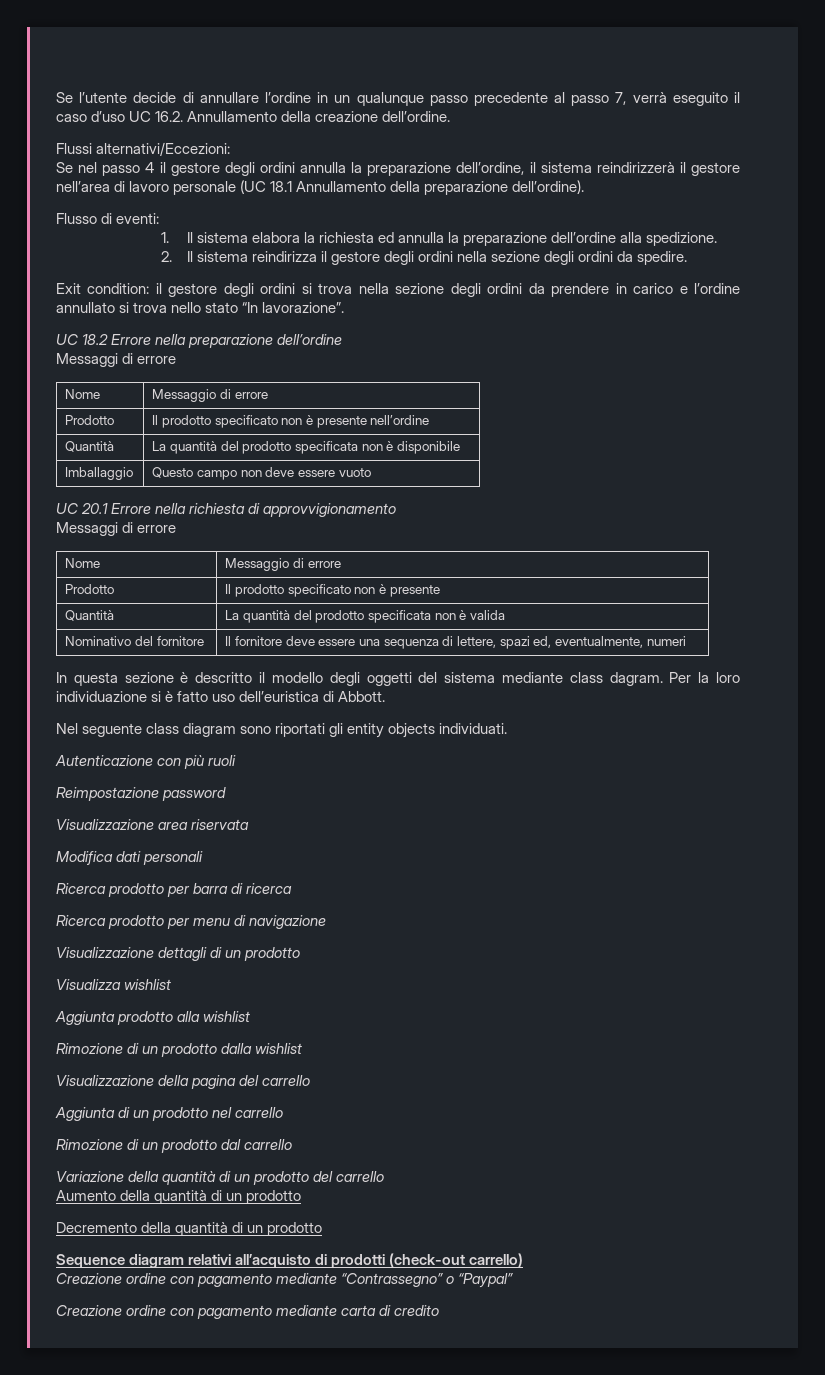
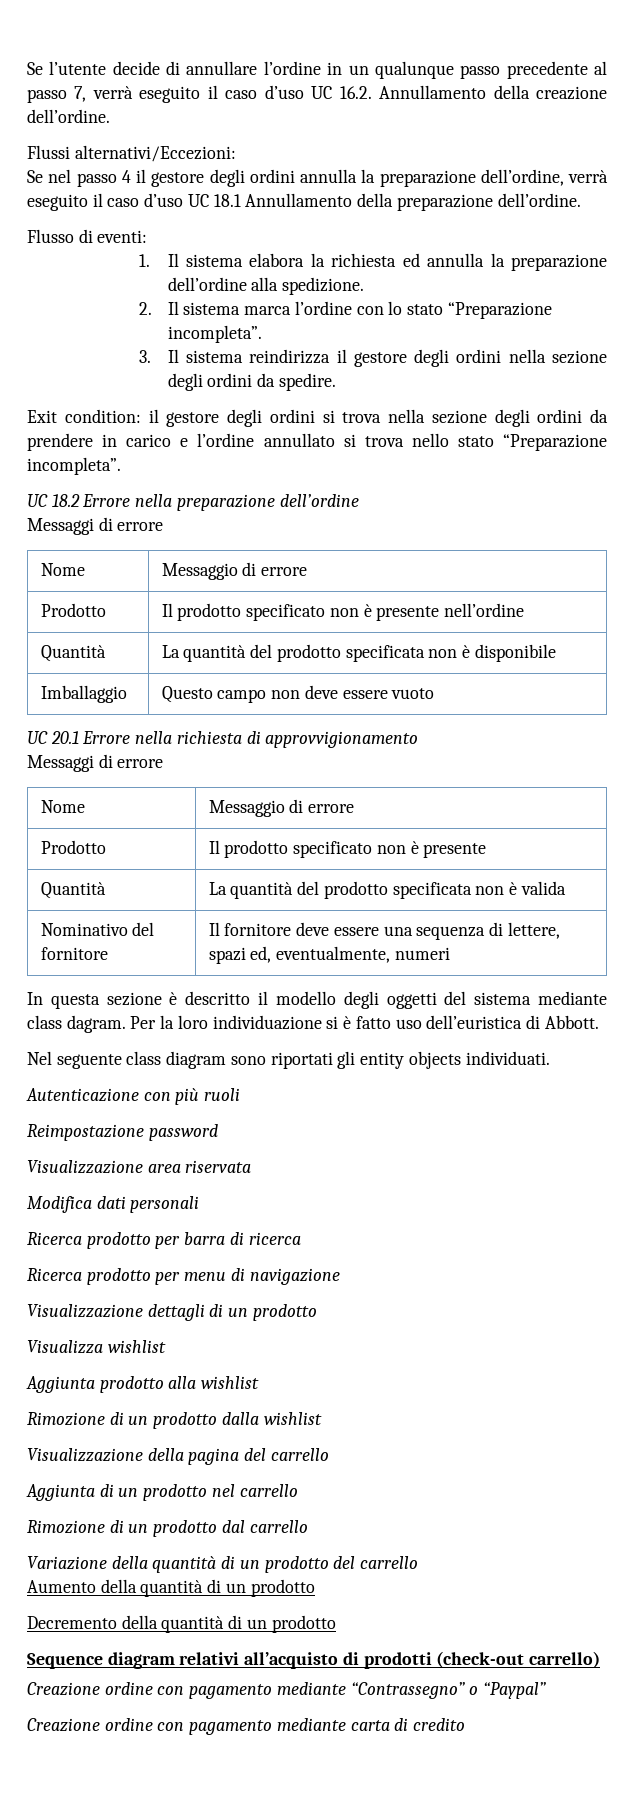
[529,162,740,176] [56,180,267,195] il sistema reindirizzerà il gestore nell’area di lavoro personale (UC -> [568,170,608,183] [27,193,209,211] verrà eseguito il caso d’uso UC
[512,180,585,194] dell’ordine). -> [497,193,581,207] dell’ordine.
(248, 256) none -> [244,301,552,319] [167,325,262,343] [139,349,243,363] marca l’ordine con lo stato “Preparazione incompleta”. // 3. Il sistema
[242,302,345,313] “In lavorazione”. -> [503,434,608,451] [27,457,121,475] “Preparazione incompleta”.

